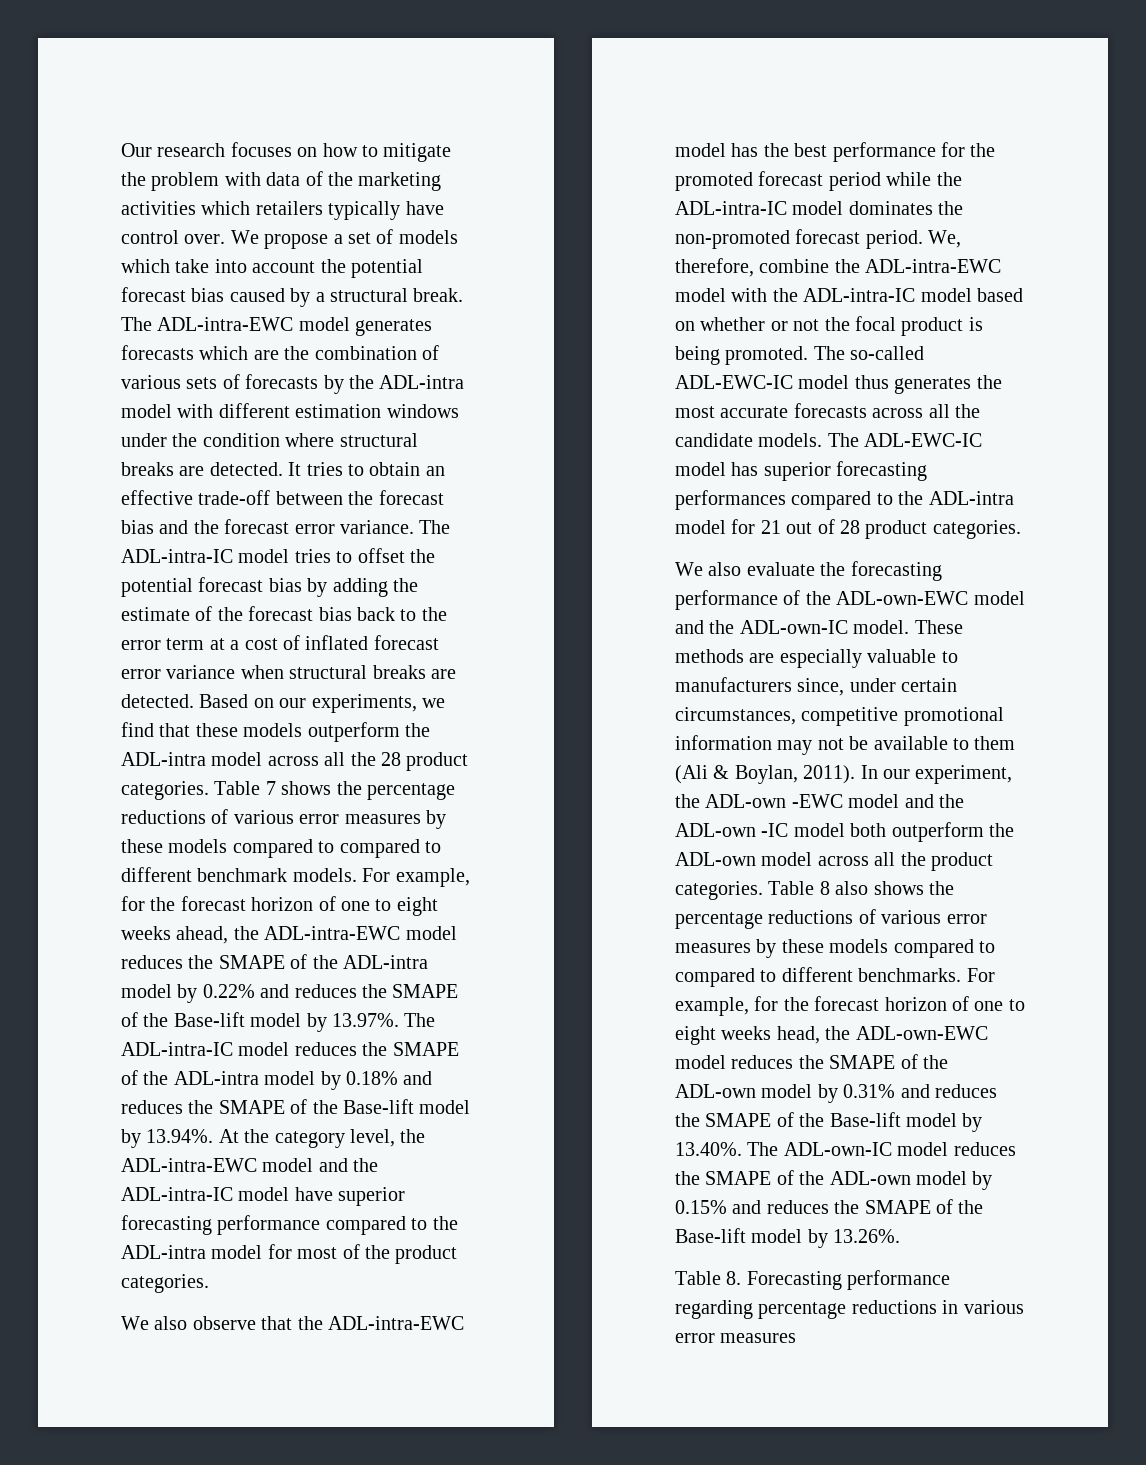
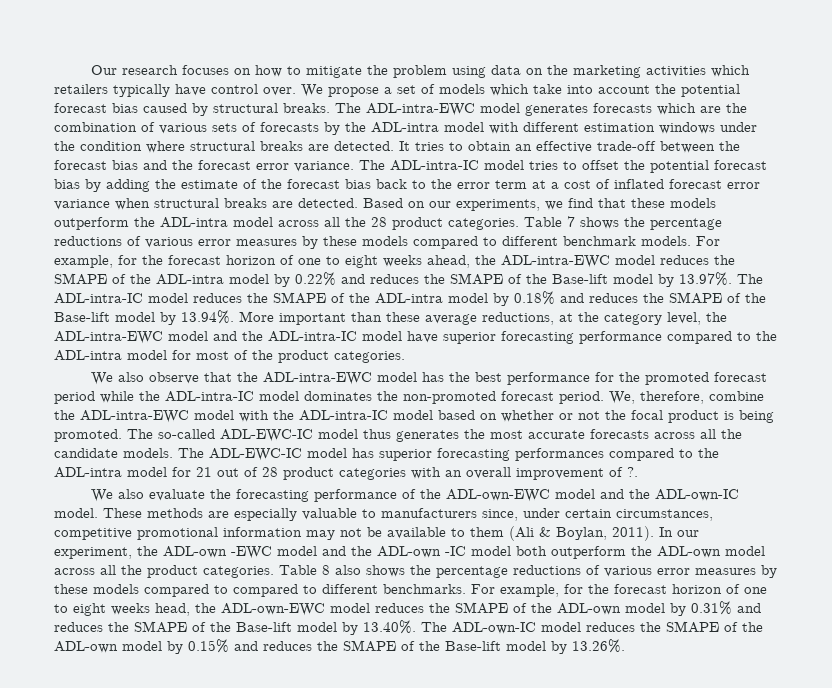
[224,171,323,186] with data of -> [452,65,544,78] using data on
[315,288,464,302] a structural break. -> [213,103,330,113] structural breaks.
[339,839,441,858] compared to -> (497, 241) none
[218,1129,239,1143] At -> [239,311,573,325] More important than these average reductions, at
[932,520,1021,539] categories. -> [339,467,638,480] categories with an overall improvement of ?.
[675,1270,951,1290] [675,1300,1024,1319] [675,1333,797,1343] // Table 8. Forecasting performance regarding percentage reductions in various error measures -> (625, 646) none

